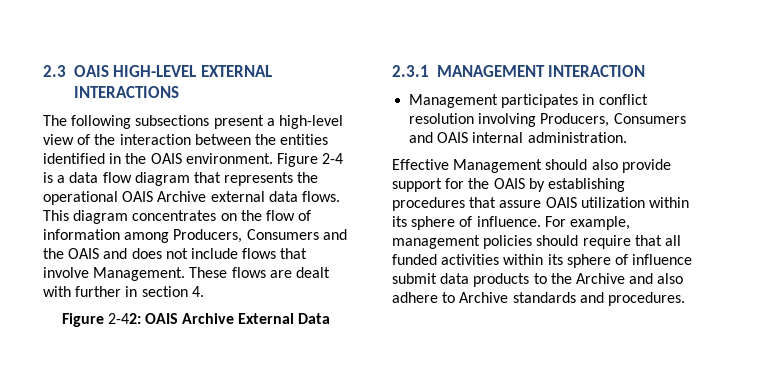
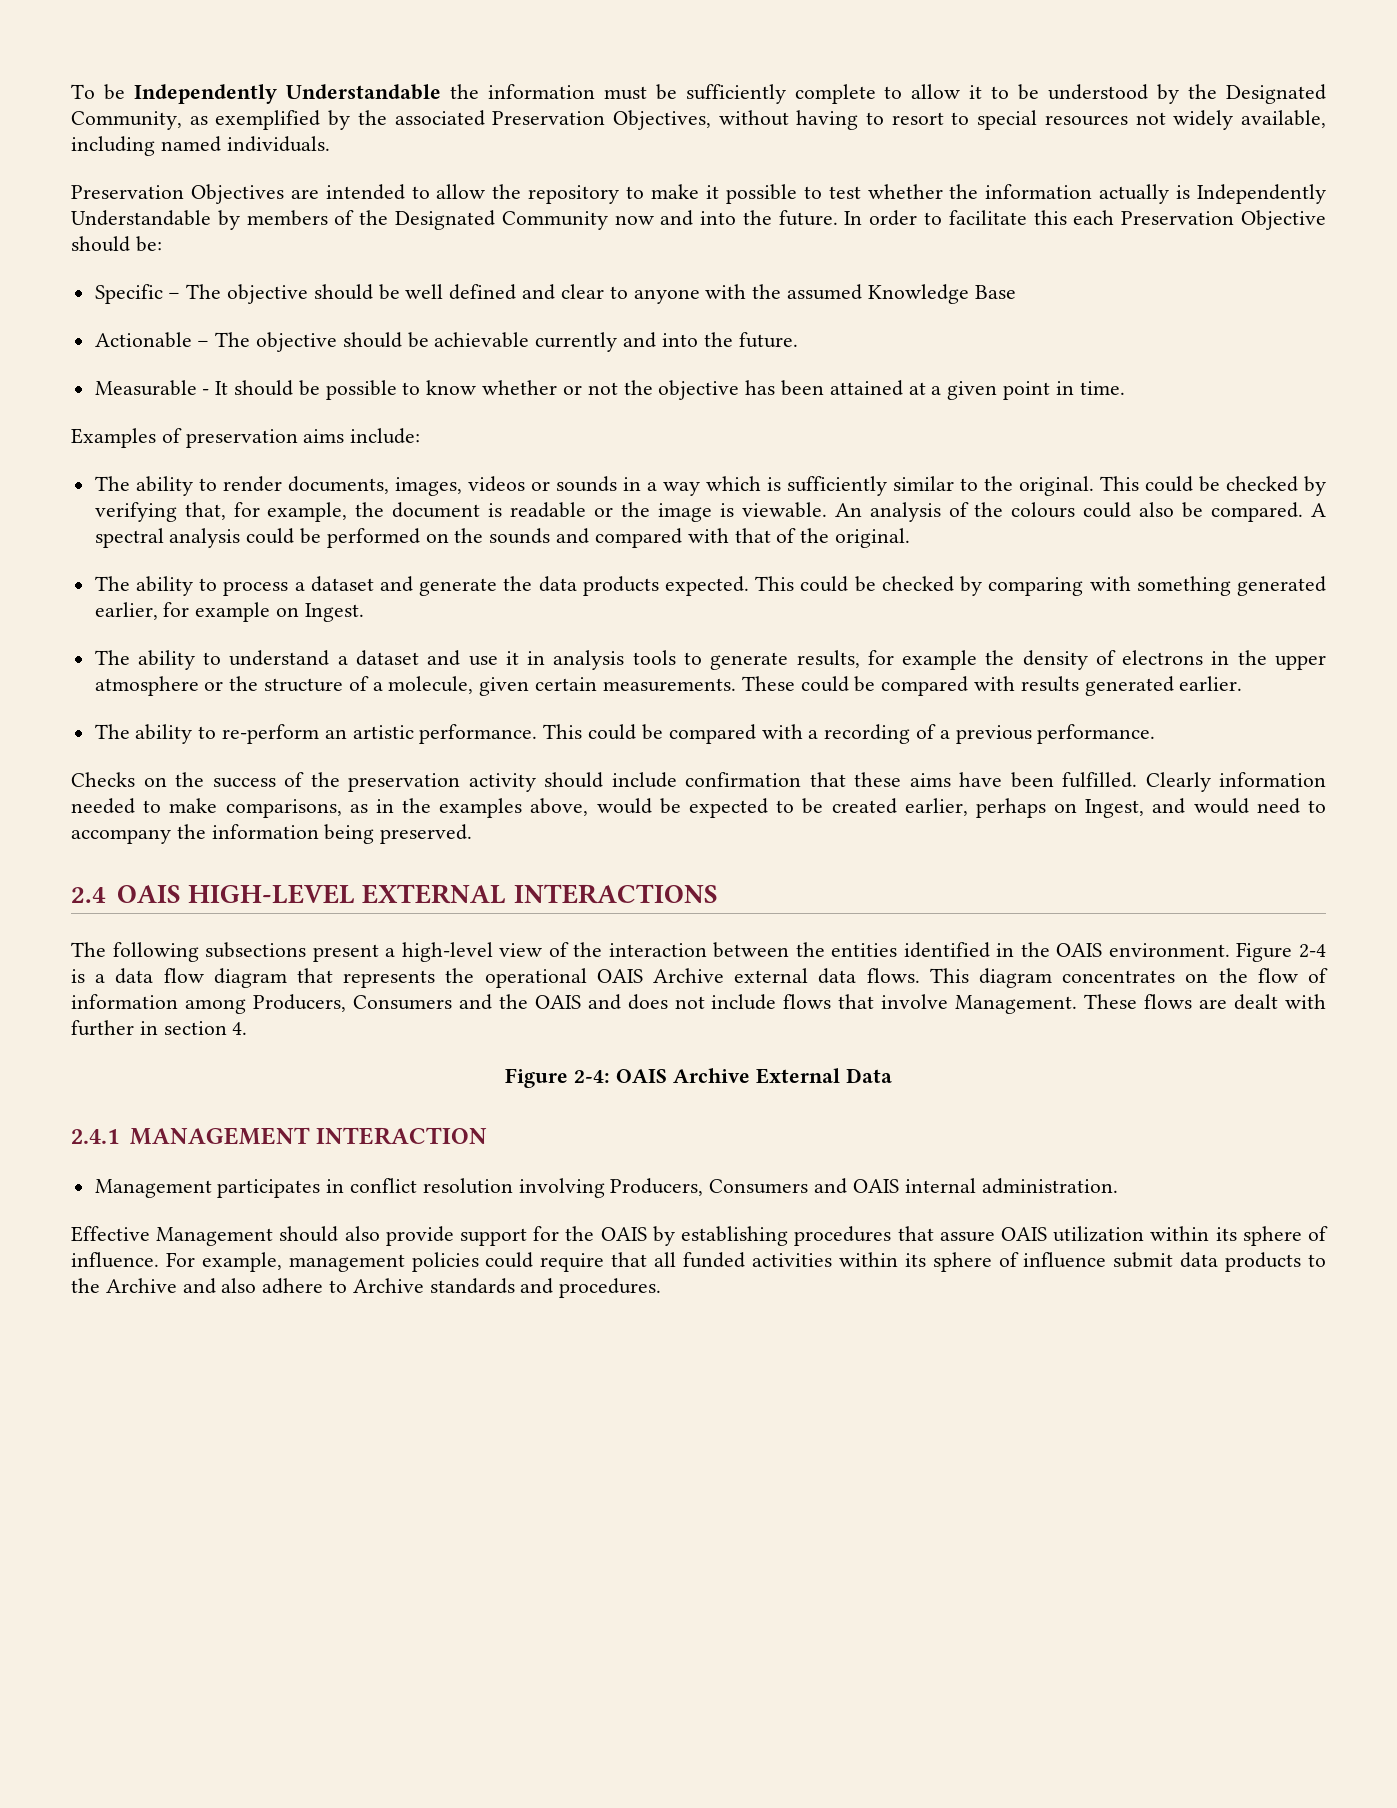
[43,65,66,77] 2.3 -> [71,84,1326,104] [71,110,1327,130] [71,136,330,156] [71,184,1326,204] [71,210,1326,230] [71,236,162,252] [94,284,1016,304] [94,332,798,352] [94,380,1125,400] [71,428,421,448] [94,476,1326,496] [94,502,1326,522] [94,528,910,548] [94,576,1326,596] [94,602,364,622] [94,650,1326,670] [94,676,1243,696] [94,724,1156,744] [71,772,1326,792] [71,798,1326,818] [71,824,473,844] [71,887,106,903] To be Independently Understandable the information must be sufficiently complete to allow it to be understood by the Designated Community, as exemplified by the associated Preservation Objectives, without having to resort to special resources not widely available, including named individuals. // Preservation Objectives are intended to allow the repository to make it possible to test whether the information actually is Independently Understandable by members of the Designated Community now and into the future. In order to facilitate this each Preservation Objective should be: // Specific – The objective should be well defined and clear to anyone with the assumed Knowledge Base // Actionable – The objective should be achievable currently and into the future. // Measurable - It should be possible to know whether or not the objective has been attained at a given point in time. // Examples of preservation aims include: // The ability to render documents, images, videos or sounds in a way which is sufficiently similar to the original. This could be checked by verifying that, for example, the document is readable or the image is viewable. An analysis of the colours could also be compared. A spectral analysis could be performed on the sounds and compared with that of the original. // The ability to process a dataset and generate the data products expected. This could be checked by comparing with something generated earlier, for example on Ingest. // The ability to understand a dataset and use it in analysis tools to generate results, for example the density of electrons in the upper atmosphere or the structure of a molecule, given certain measurements. These could be compared with results generated earlier. // The ability to re-perform an artistic performance. This could be compared with a recording of a previous performance. // Checks on the success of the preservation activity should include confirmation that these aims have been fulfilled. Clearly information needed to make comparisons, as in the examples above, would be expected to be created earlier, perhaps on Ingest, and would need to accompany the information being preserved. // 2.4
[107,313,141,324] 2-42: -> [574,1070,611,1083] 2-4:
[392,65,429,77] 2.3.1 -> [71,1129,119,1144] 2.4.1
[536,235,579,246] should -> [485,1252,534,1268] could

